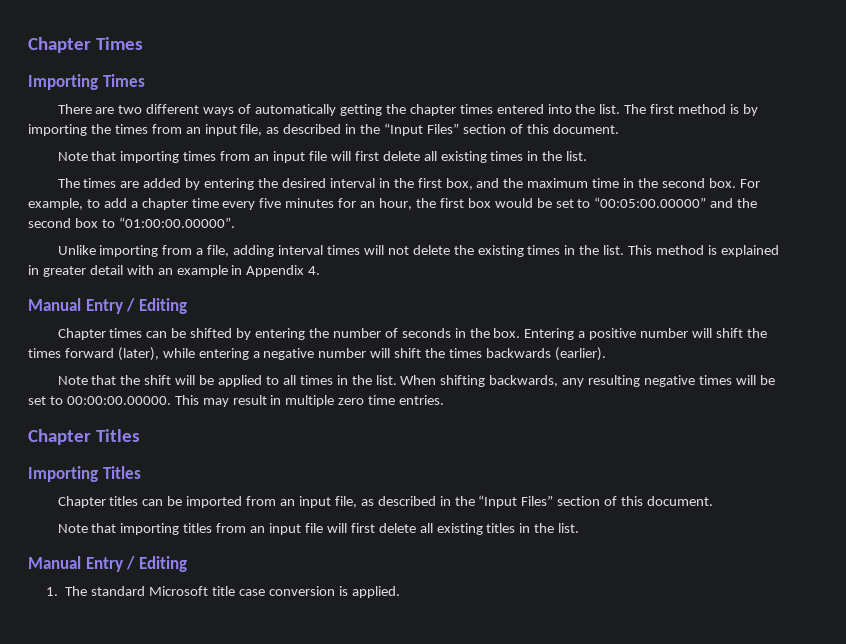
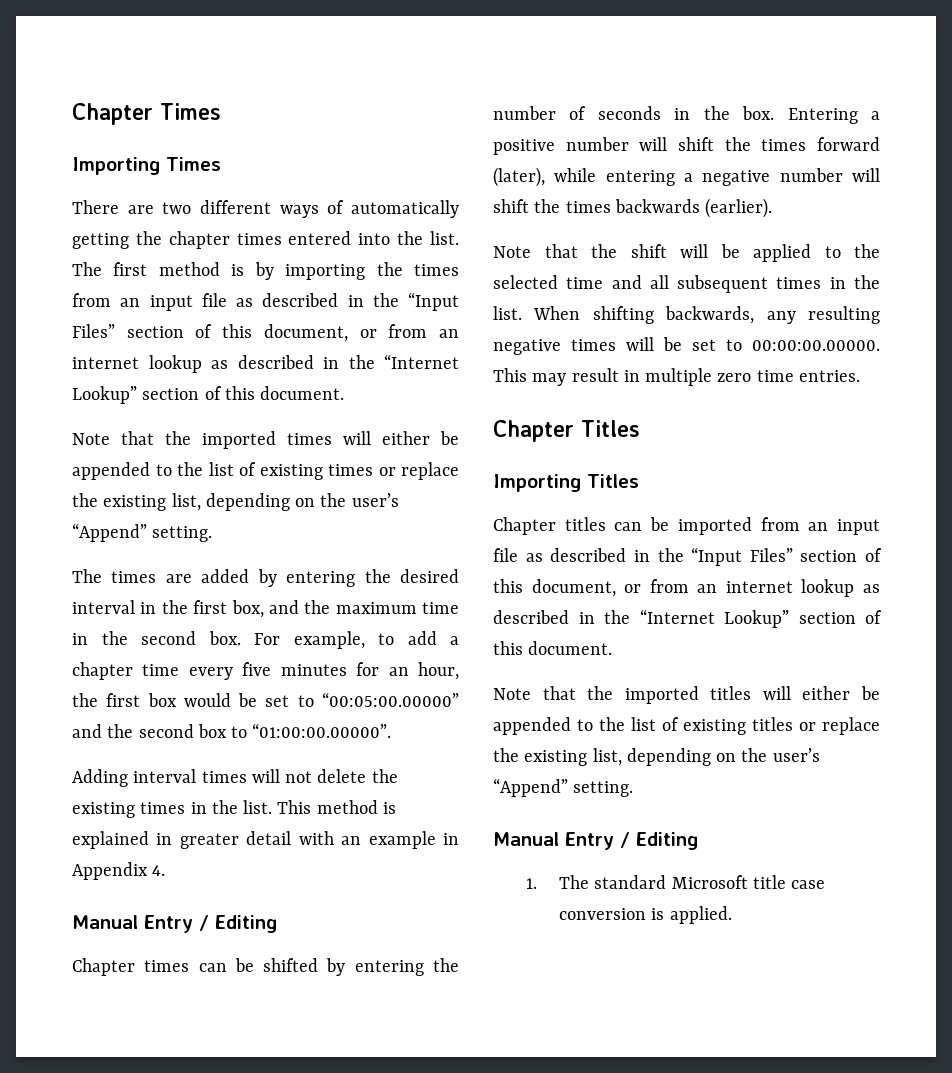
[240,123,619,136] [57,151,588,163] file, as described in the “Input Files” section of this document. // Note that importing times from an input file will first delete all existing times in the list. -> [201,292,459,311] [72,324,460,342] [72,354,459,373] [72,386,345,404] [72,431,459,449] [72,462,459,480] [72,493,399,511] [72,523,213,542] file as described in the “Input Files” section of this document, or from an internet lookup as described in the “Internet Lookup” section of this document. // Note that the imported times will either be appended to the list of existing times or replace the existing list, depending on the user’s “Append” setting.
[57,245,275,257] Unlike importing from a file, adding -> [72,769,128,787] Adding
[282,375,296,385] all -> [854,244,880,258] [493,275,769,293] the selected time and all subsequent
[334,495,713,508] [57,523,580,535] file, as described in the “Input Files” section of this document. // Note that importing titles from an input file will first delete all existing titles in the list. -> [493,547,882,566] [493,579,880,597] [493,609,882,628] [493,641,613,655] [493,686,880,704] [493,717,880,735] [493,748,820,766] [493,778,634,797] file as described in the “Input Files” section of this document, or from an internet lookup as described in the “Internet Lookup” section of this document. // Note that the imported titles will either be appended to the list of existing titles or replace the existing list, depending on the user’s “Append” setting.

